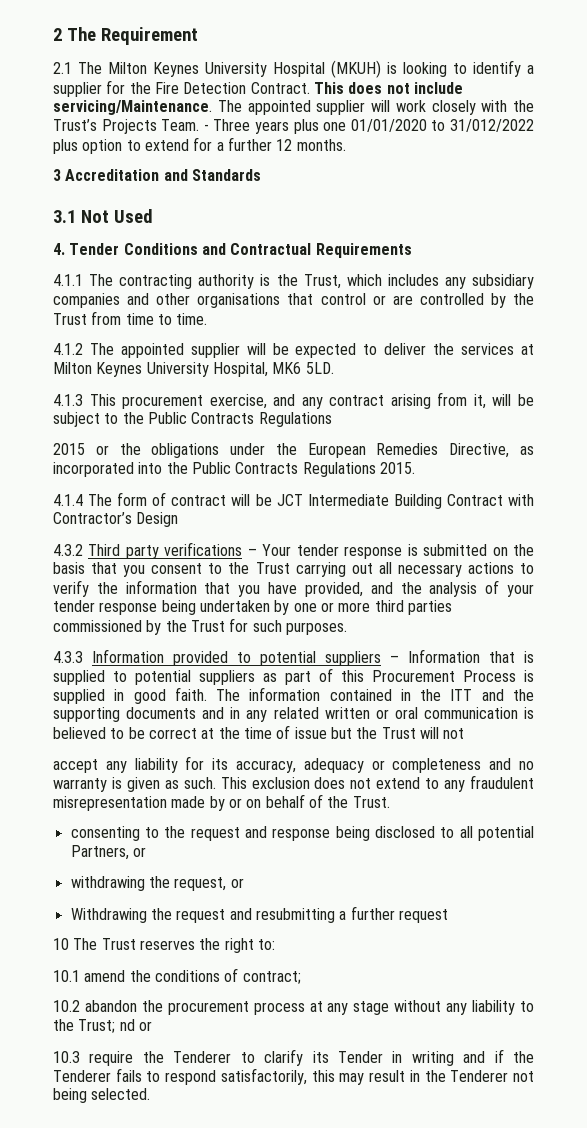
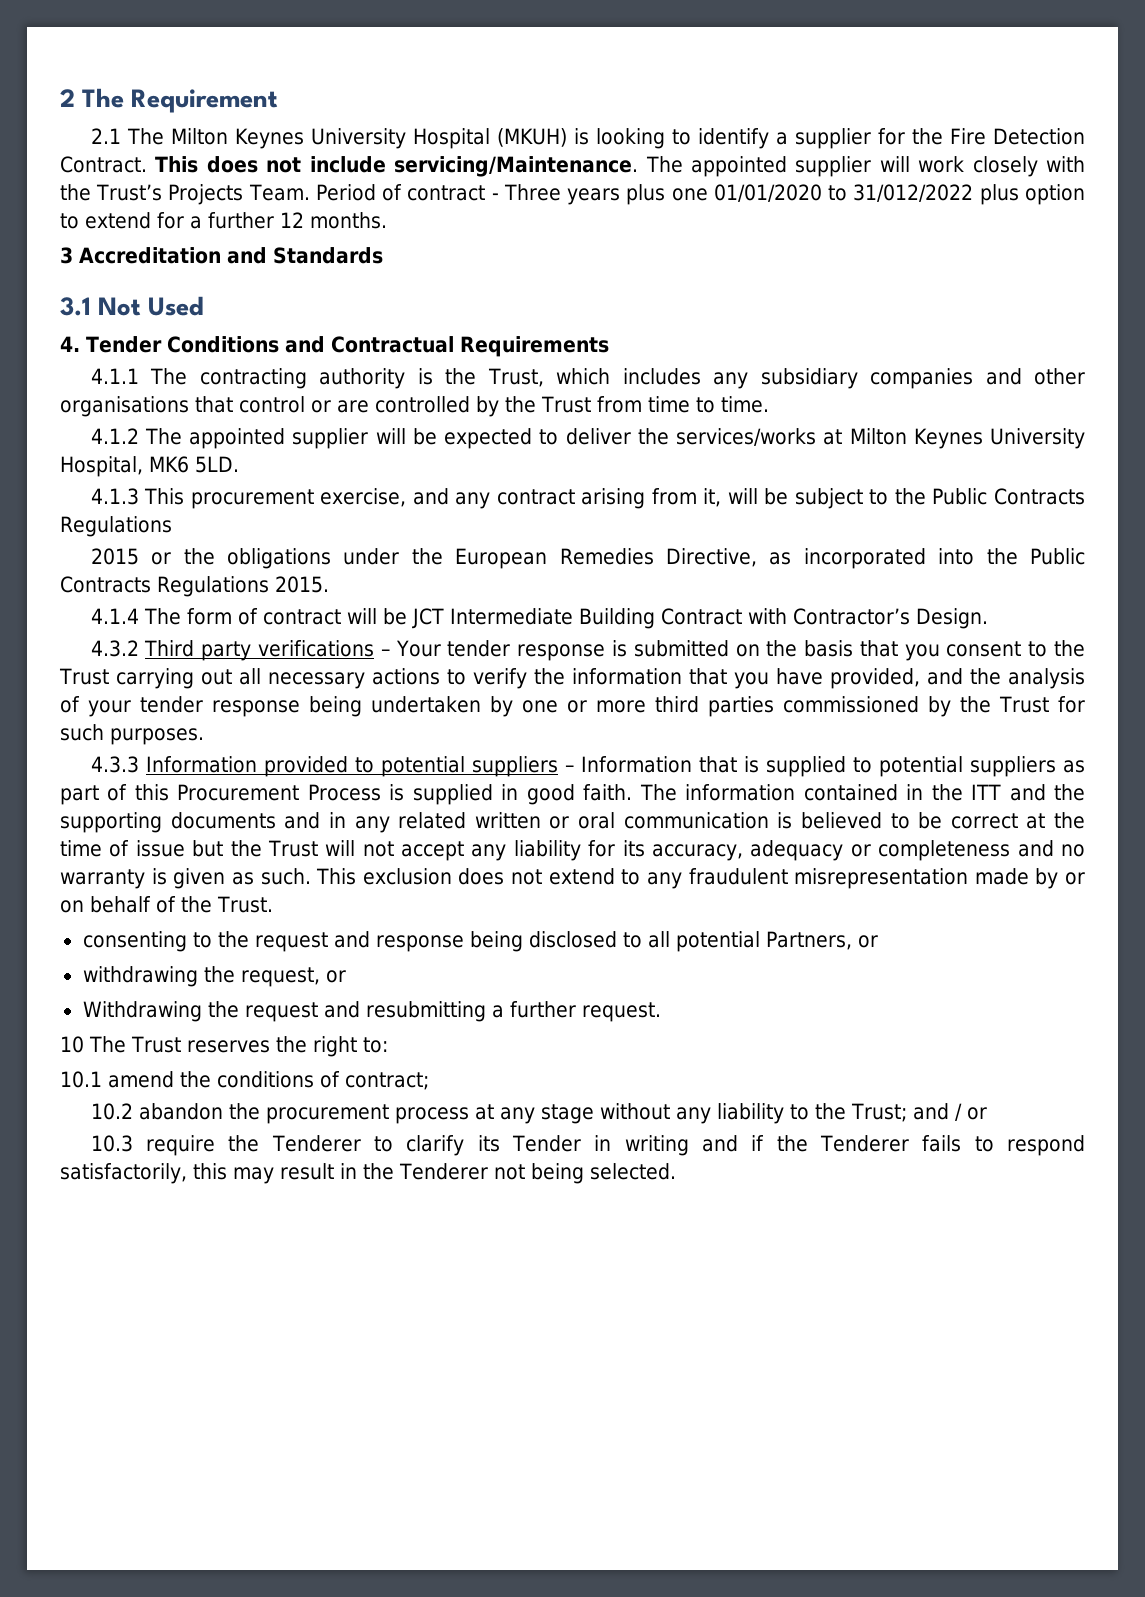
(200, 125) none -> [315,184,486,201] Period of contract
[461,343,515,355] services -> [676,428,817,446] services/works
[136,512,179,527] Design -> [915,608,988,629] Design.
(465, 733) // -> (394, 849) none
[398,909,448,923] request -> [581,1002,661,1022] request.
[119,1019,135,1031] nd -> [912,1103,962,1121] and /

